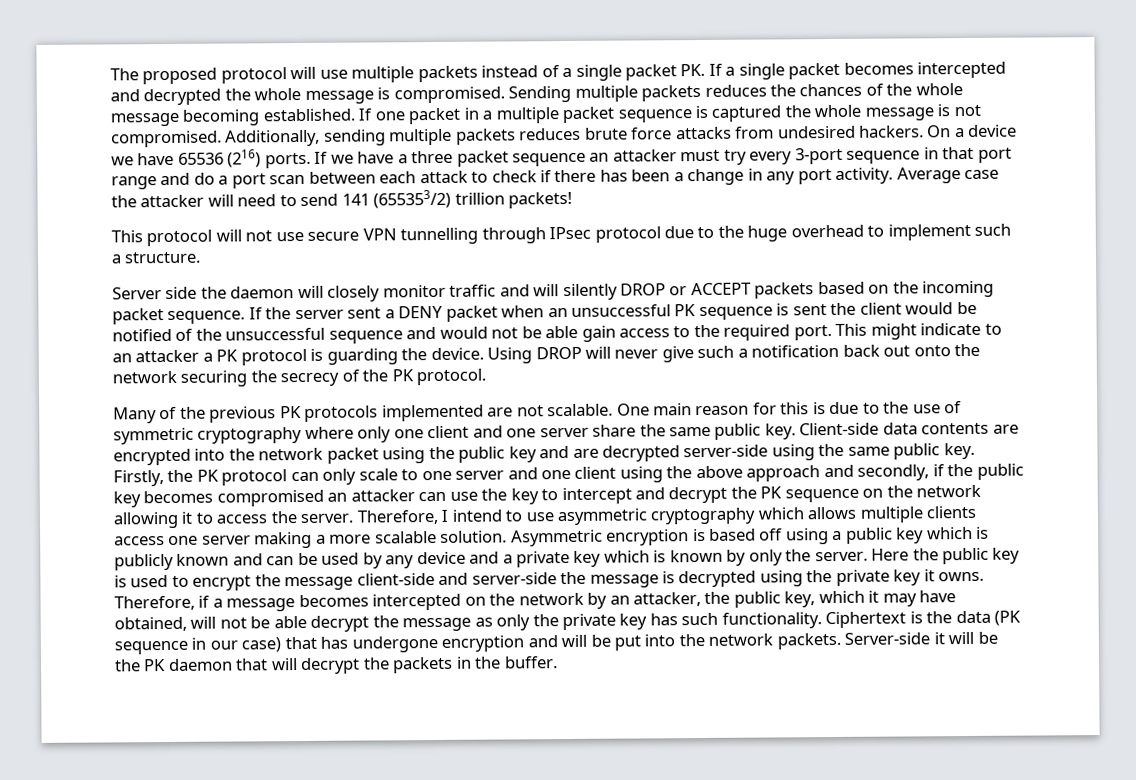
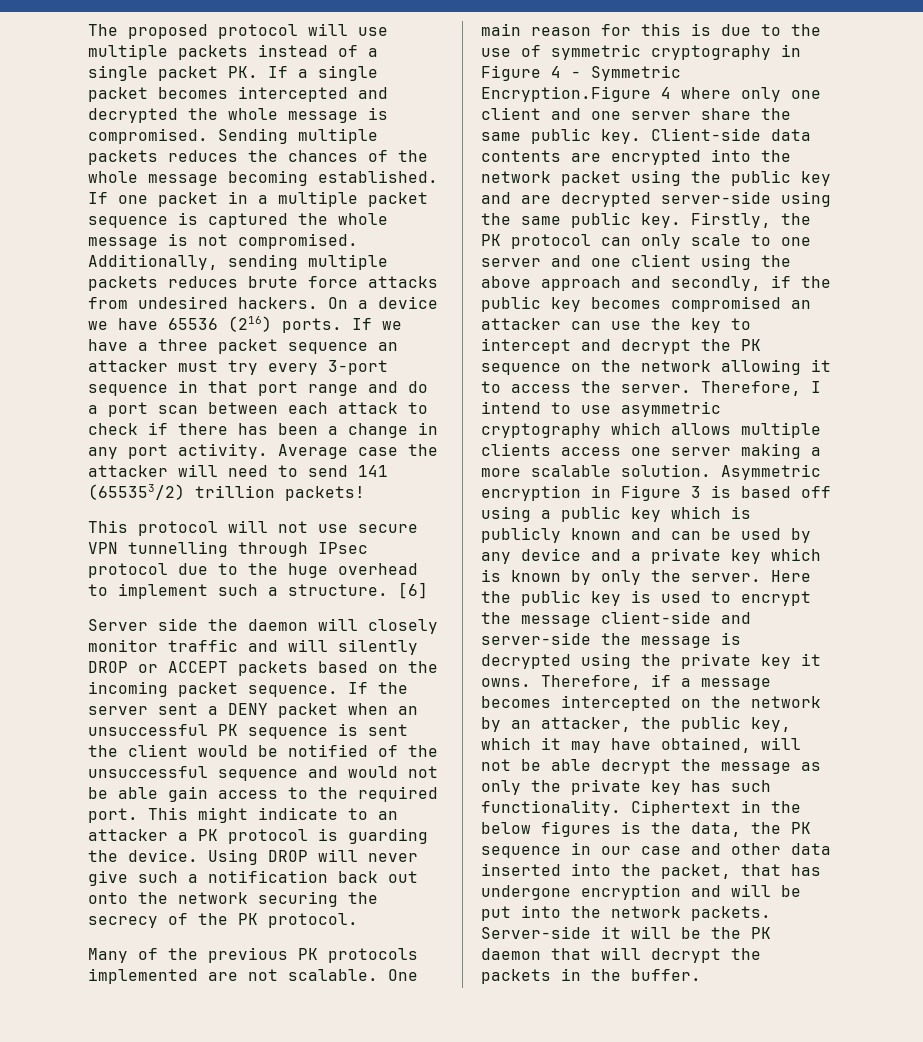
(202, 257) none -> [398,582,428,599] [6]
(303, 435) none -> [781,44,801,57] [481,65,681,81] [481,86,671,102] in Figure 4 - Symmetric Encryption.Figure 4
(690, 537) none -> [591,485,701,501] in Figure 3
[909,610,1022,626] [114,637,282,655] is the data (PK sequence in our case) -> [741,800,801,813] [481,821,811,837] [481,842,831,858] [481,863,731,879] in the below figures is the data, the PK sequence in our case and other data inserted into the packet,

